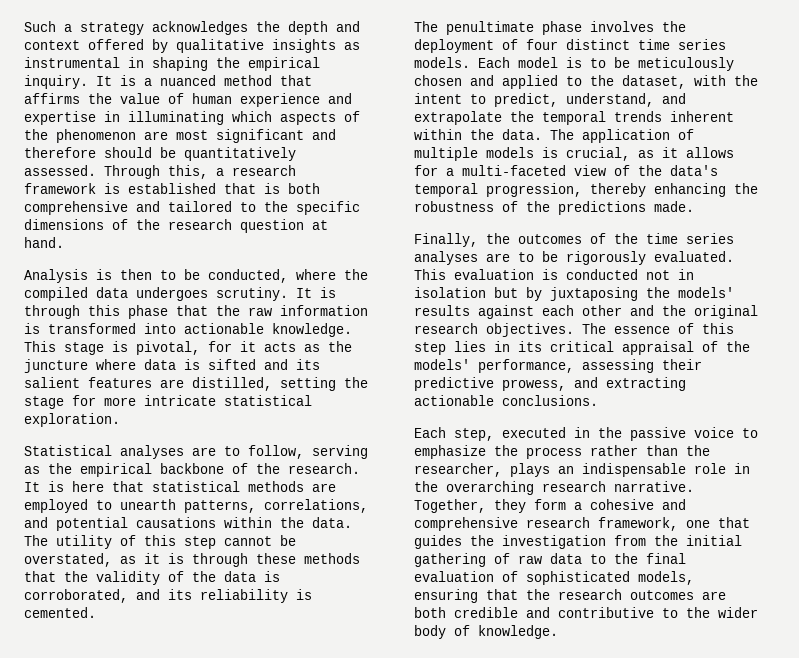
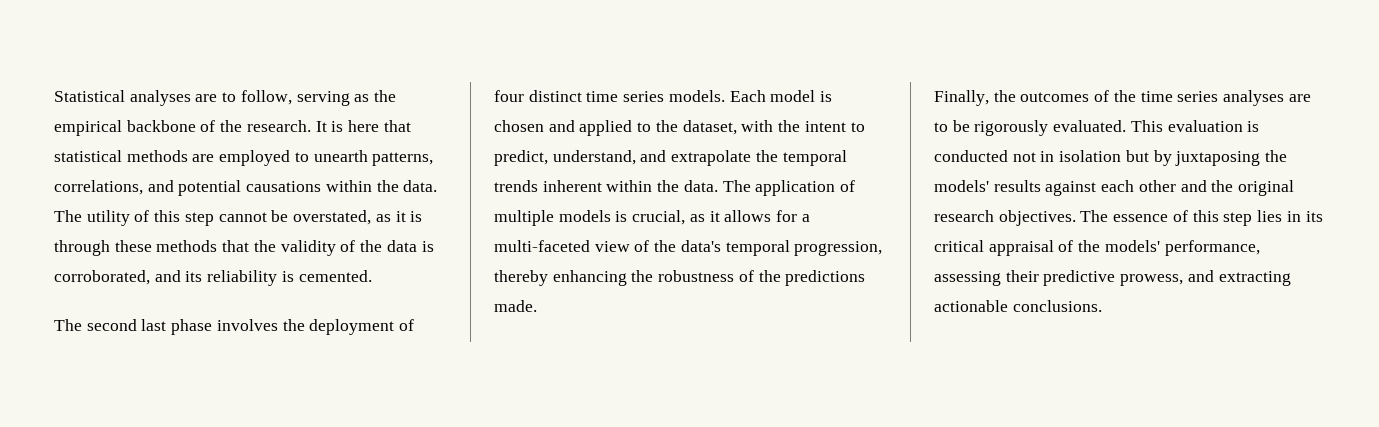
[24,21,360,35] [24,39,360,53] [24,57,320,71] [24,75,312,89] [24,93,352,107] [24,111,360,125] [24,129,336,143] [24,147,296,161] [24,165,296,179] [24,183,320,194] [24,201,360,215] [24,219,328,233] [24,237,64,248] [24,269,368,283] [24,287,336,301] [24,305,368,319] [24,323,352,337] [24,341,352,355] [24,359,320,373] [24,377,368,391] [24,395,312,409] [24,413,120,427] Such a strategy acknowledges the depth and context offered by qualitative insights as instrumental in shaping the empirical inquiry. It is a nuanced method that affirms the value of human experience and expertise in illuminating which aspects of the phenomenon are most significant and therefore should be quantitatively assessed. Through this, a research framework is established that is both comprehensive and tailored to the specific dimensions of the research question at hand. // Analysis is then to be conducted, where the compiled data undergoes scrutiny. It is through this phase that the raw information is transformed into actionable knowledge. This stage is pivotal, for it acts as the juncture where data is sifted and its salient features are distilled, setting the stage for more intricate statistical exploration. // -> (54, 96) none
[446,21,534,35] penultimate -> [86,319,167,331] second last
[590,57,734,71] to be meticulously -> (833, 96) none
[414,427,758,441] [414,445,710,459] [414,463,750,477] [414,481,694,495] [414,499,686,513] [414,517,750,531] [414,535,742,549] [414,553,686,567] [414,571,694,585] [414,589,726,603] [414,607,758,618] [414,625,558,639] // Each step, executed in the passive voice to emphasize the process rather than the researcher, plays an indispensable role in the overarching research narrative. Together, they form a cohesive and comprehensive research framework, one that guides the investigation from the initial gathering of raw data to the final evaluation of sophisticated models, ensuring that the research outcomes are both credible and contributive to the wider body of knowledge. -> (1102, 306) none

